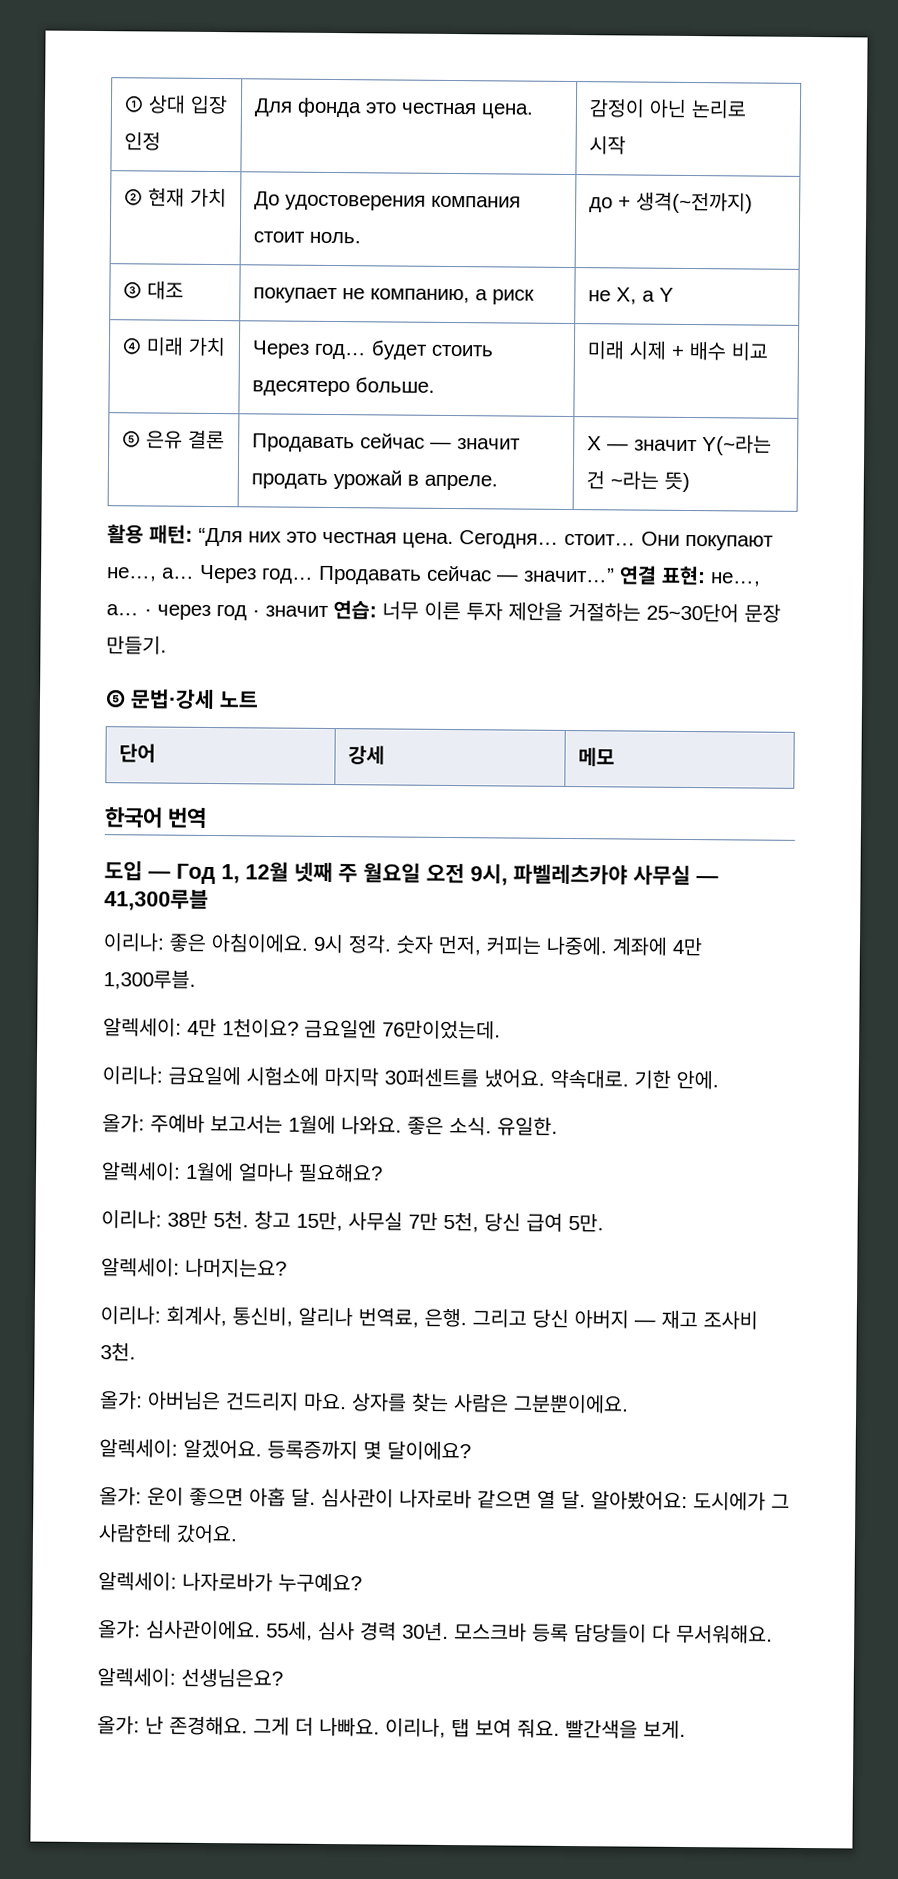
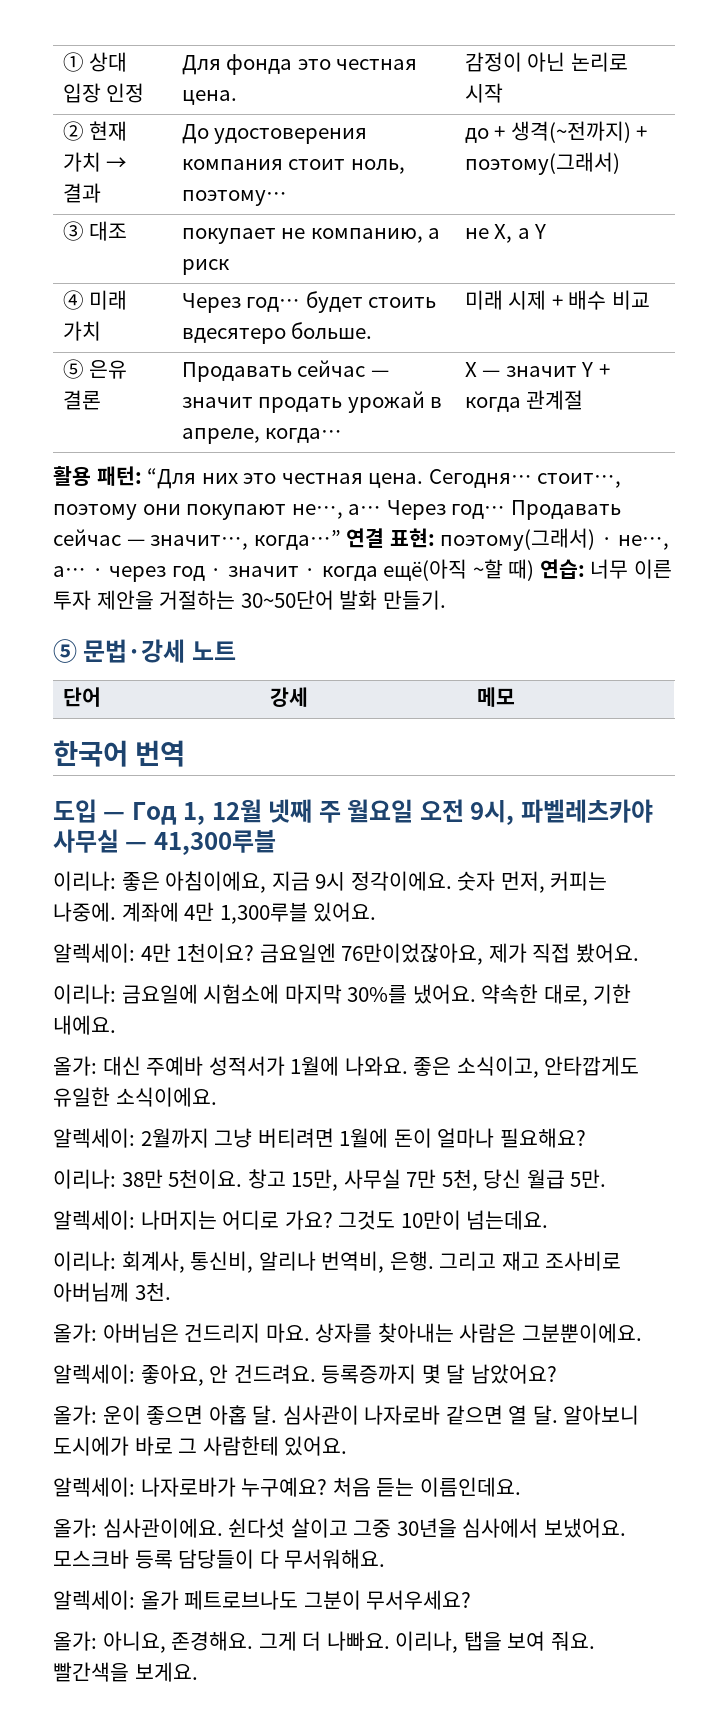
(227, 197) none -> [106,157,128,170] [62,183,101,203] → 결과
[308,231,361,244] ноль. -> [350,159,405,174] [181,190,287,206] ноль, поэтому…
(753, 202) none -> [636,126,648,139] [464,152,620,175] + поэтому(그래서)
[423,474,498,491] апреле. -> [181,428,343,444] апреле, когда…
[701,434,772,456] [585,470,690,493] Y(~라는 건 ~라는 뜻) -> [581,362,610,377] [464,390,584,412] Y + когда 관계절
[564,531,680,546] стоит… Они -> [537,473,622,488] [53,504,181,520] стоит…, поэтому они
[524,565,706,586] значит…” 연결 표현: -> [150,528,613,551] значит…, когда…” 연결 표현: поэтому(그래서) ·
(329, 611) none -> [304,559,535,581] · когда ещё(아직 ~할 때)
[646,602,781,623] 25~30단어 문장 -> [240,590,378,610] 30~50단어 발화
[211,933,392,954] 아침이에요. 9시 정각. -> [165,871,452,893] 아침이에요, 지금 9시 정각이에요.
[103,970,196,990] 1,300루블. -> [219,902,377,924] 1,300루블 있어요.
[382,1019,501,1040] 76만이었는데. -> [341,943,639,965] 76만이었잖아요, 제가 직접 봤어요.
[384,1067,719,1090] [102,1113,558,1136] [101,1161,234,1182] 30퍼센트를 냈어요. 약속대로. 기한 안에. // 올가: 주예바 보고서는 1월에 나와요. 좋은 소식. 유일한. // 알렉세이: 1월에 -> [347,984,632,1006] [53,1015,116,1035] [53,1056,640,1078] [53,1087,217,1107] [53,1128,432,1148] 30%를 냈어요. 약속한 대로, 기한 내에요. // 올가: 대신 주예바 성적서가 1월에 나와요. 좋은 소식이고, 안타깝게도 유일한 소식이에요. // 알렉세이: 2월까지 그냥 버티려면 1월에 돈이
[213,1210,249,1230] 5천. -> [168,1169,243,1189] 5천이요.
[526,1212,563,1232] 급여 -> [526,1169,565,1189] 월급
[185,1257,287,1278] 나머지는요? -> [140,1210,549,1230] 나머지는 어디로 가요? 그것도 10만이 넘는데요.
[358,1307,419,1328] 번역료, -> [321,1251,385,1273] 번역비,
[532,1308,758,1330] 당신 아버지 — 재고 조사비 -> [501,1251,622,1271] [53,1282,129,1302] 재고 조사비로 아버님께
[412,1392,449,1413] 찾는 -> [377,1323,454,1343] 찾아내는
[183,1438,471,1461] 알겠어요. 등록증까지 몇 달이에요? -> [140,1364,557,1386] 좋아요, 안 건드려요. 등록증까지 몇 달 남았어요?
[591,1490,766,1511] 알아봤어요: 도시에가 -> [563,1405,640,1425] [53,1436,173,1456] 알아보니 도시에가 바로
[176,1523,238,1544] 갔어요. -> [284,1436,348,1456] 있어요.
(362, 1582) none -> [332,1477,521,1497] 처음 듣는 이름인데요.
[266,1620,449,1642] 55세, 심사 경력 30년. -> [228,1518,626,1538] 쉰다섯 살이고 그중 30년을 심사에서 보냈어요.
[181,1667,283,1688] [97,1715,164,1735] 선생님은요? // 올가: 난 -> [140,1590,472,1610] [53,1631,166,1653] 올가 페트로브나도 그분이 무서우세요? // 올가: 아니요,
[451,1718,470,1738] 탭 -> [463,1631,502,1651] 탭을
[643,1719,686,1740] 보게. -> [134,1662,198,1682] 보게요.

